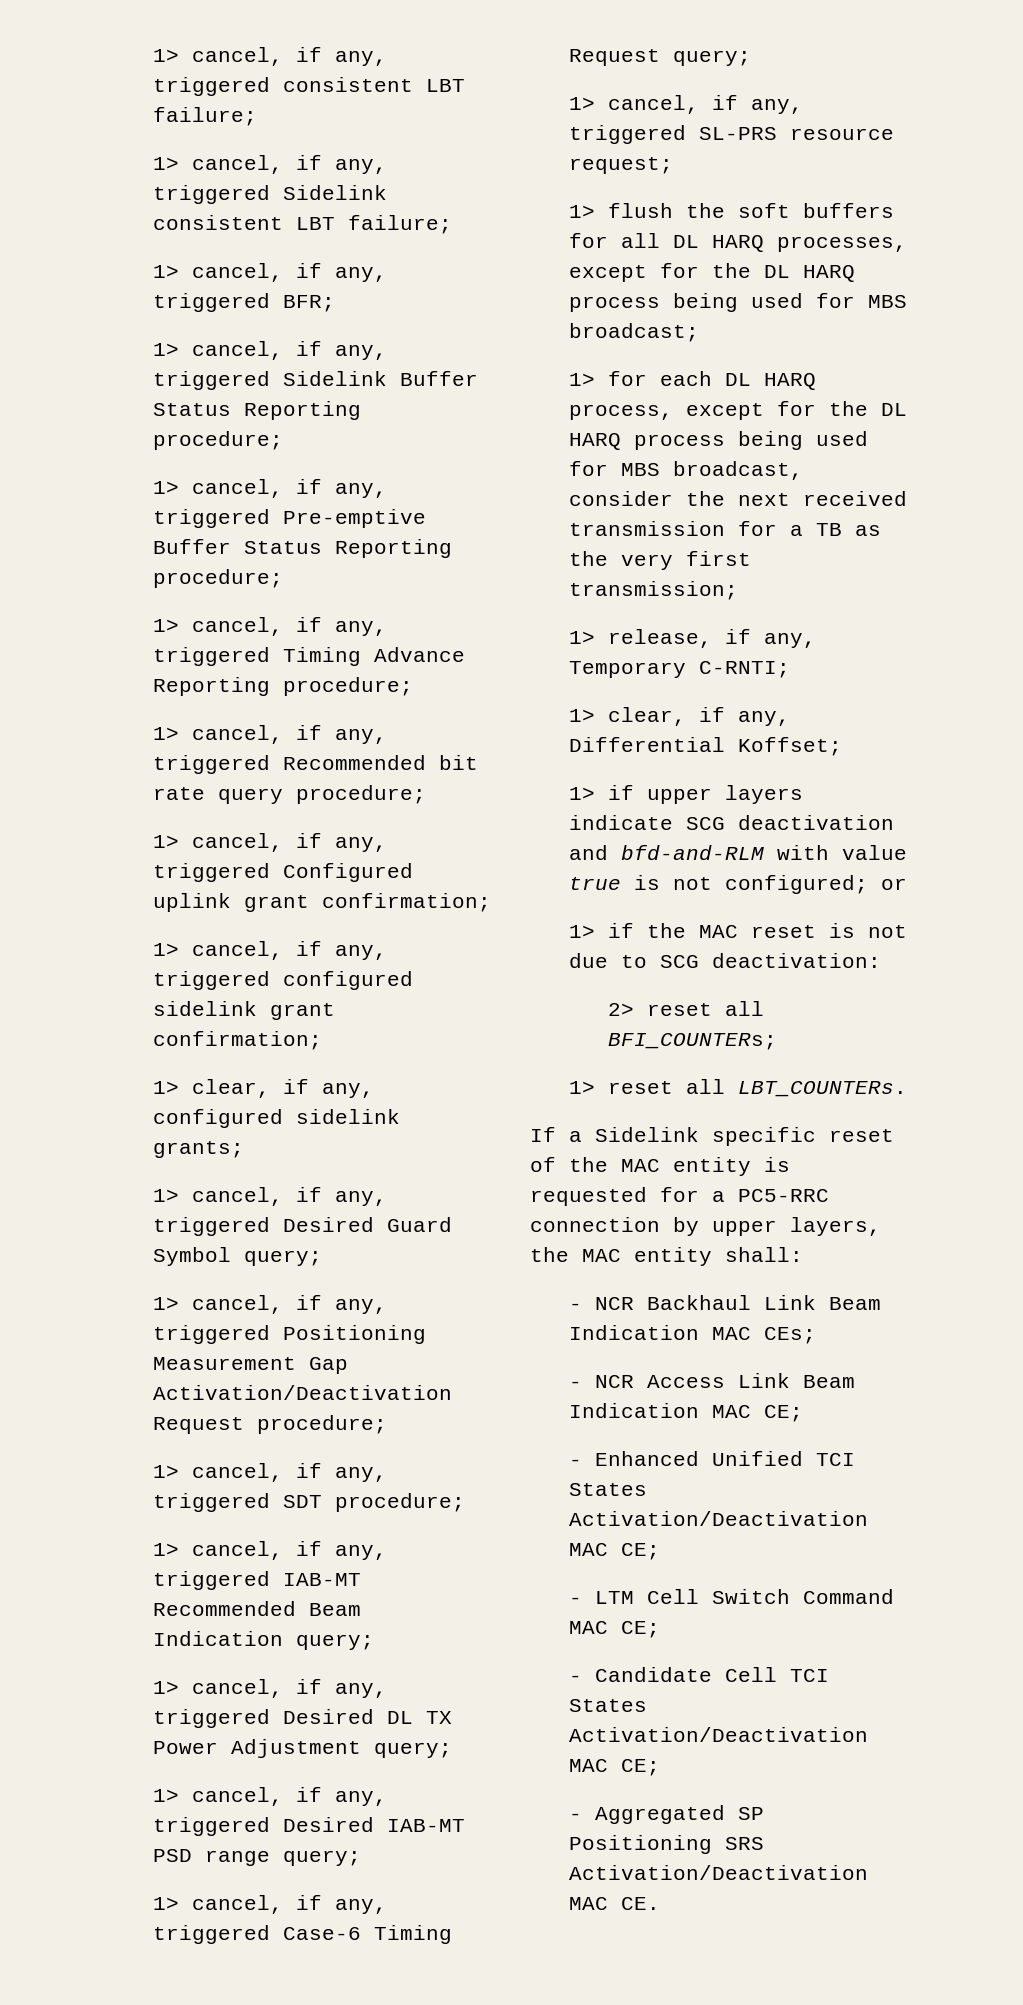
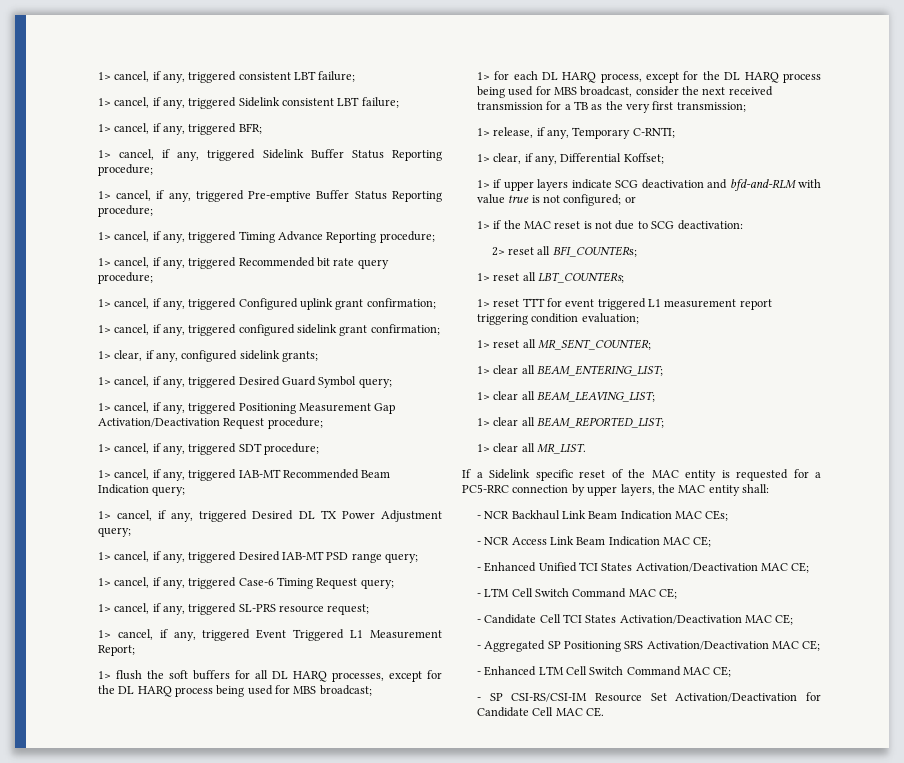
(673, 165) none -> [97,629,442,641] [97,645,135,656] // 1> cancel, if any, triggered Event Triggered L1 Measurement Report;
[737,1081,907,1097] LBT_COUNTERs. -> [537,272,624,283] [476,298,772,310] [476,313,639,325] [476,339,651,350] [476,365,663,376] [476,391,655,402] [476,417,664,428] [476,443,586,454] LBT_COUNTERs; // 1> reset TTT for event triggered L1 measurement report triggering condition evaluation; // 1> reset all MR_SENT_COUNTER; // 1> clear all BEAM_ENTERING_LIST; // 1> clear all BEAM_LEAVING_LIST; // 1> clear all BEAM_REPORTED_LIST; // 1> clear all MR_LIST.
(608, 1903) none -> [802,640,821,651] [476,666,732,677] [476,692,821,702] [476,707,583,717] CE; // - Enhanced LTM Cell Switch Command MAC CE; // - SP CSI-RS/CSI-IM Resource Set Activation/Deactivation for Candidate Cell MAC

